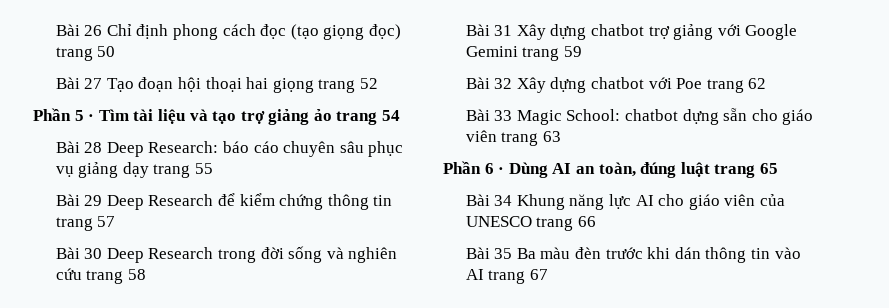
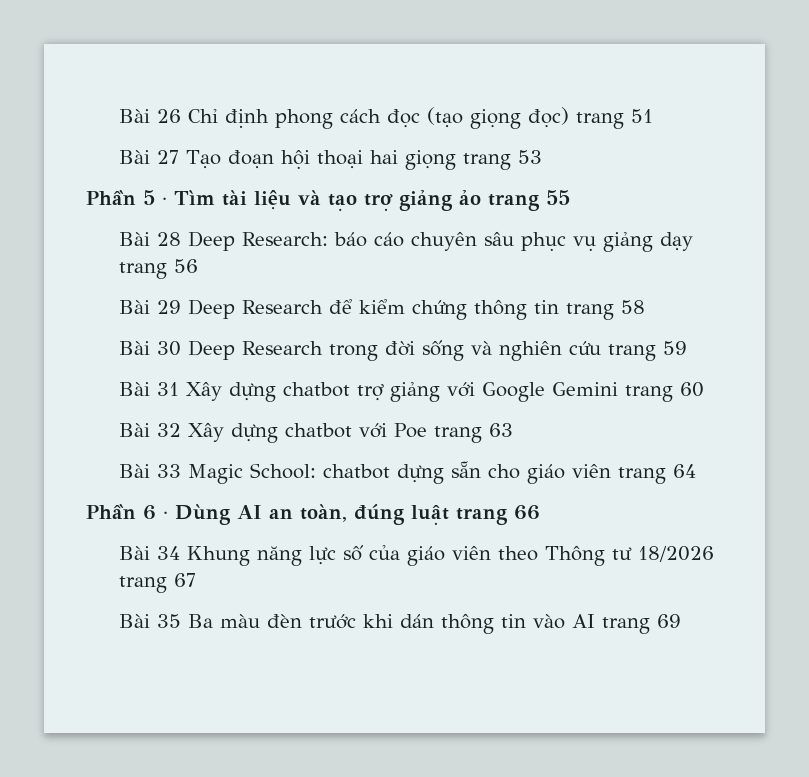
[97,46,116,57] 50 -> [631,109,654,123] 51
[359,78,378,89] 52 -> [518,150,543,164] 53
[382,110,401,121] 54 -> [546,190,570,205] 55
[195,163,214,174] 55 -> [174,259,199,273] 56
[97,216,116,227] 57 -> [621,300,646,314] 58
[127,269,146,280] 58 -> [663,341,688,355] 59
[563,46,582,57] 59 -> [680,382,705,397] 60
[748,78,767,89] 62 -> [489,423,514,437] 63
[542,131,561,142] 63 -> [673,464,697,478] 64
[759,163,778,174] 65 -> [514,505,540,520] 66
[635,194,785,210] [465,216,596,231] AI cho giáo viên của UNESCO trang 66 -> [343,545,715,566] [119,573,197,593] số của giáo viên theo Thông tư 18/2026 trang 67
[529,269,548,280] 67 -> [657,614,682,628] 69

